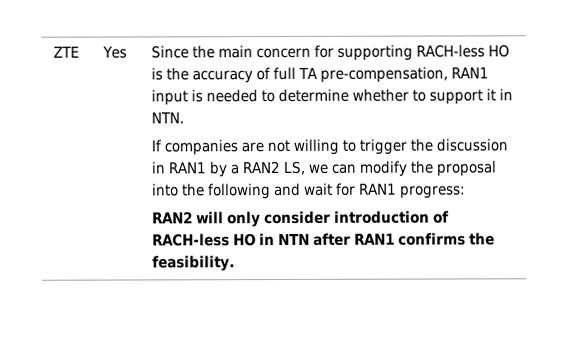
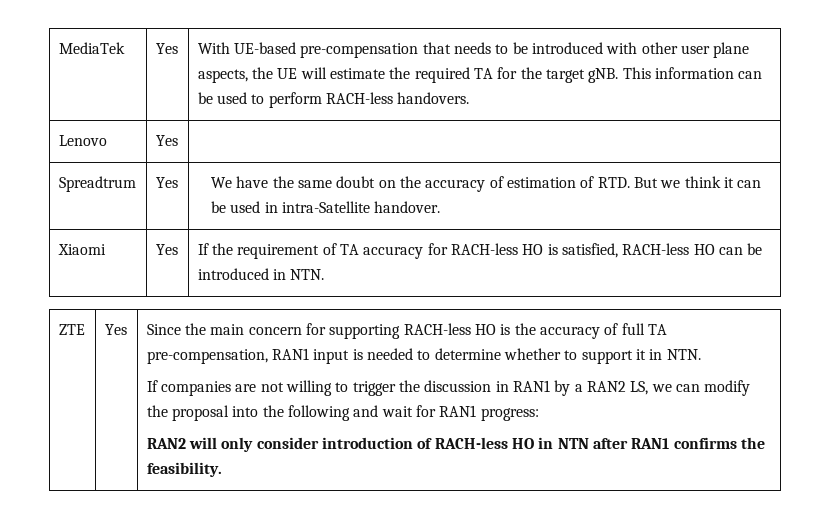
(52, 52) none -> [58,42,125,54] [155,43,178,54] [197,42,750,58] [197,67,763,83] [197,92,470,108] [58,135,107,146] [155,135,178,146] [58,176,136,192] [155,177,178,188] [211,176,762,192] [211,201,441,213] [57,244,106,255] [155,244,178,255] [197,243,763,259] [197,268,325,280] MediaTek | Yes | With UE-based pre-compensation that needs to be introduced with other user plane aspects, the UE will estimate the required TA for the target gNB. This information can be used to perform RACH-less handovers. // Lenovo | Yes | // Spreadtrum | Yes | We have the same doubt on the accuracy of estimation of RTD. But we think it can be used in intra-Satellite handover. // Xiaomi | Yes | If the requirement of TA accuracy for RACH-less HO is satisfied, RACH-less HO can be introduced in NTN. //

